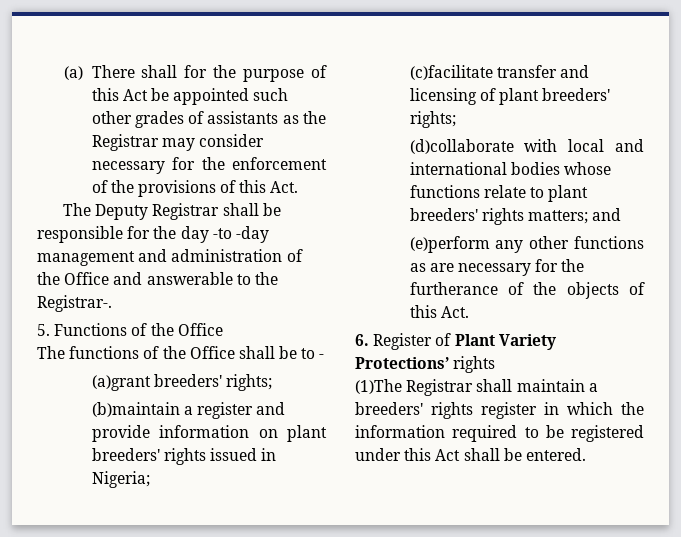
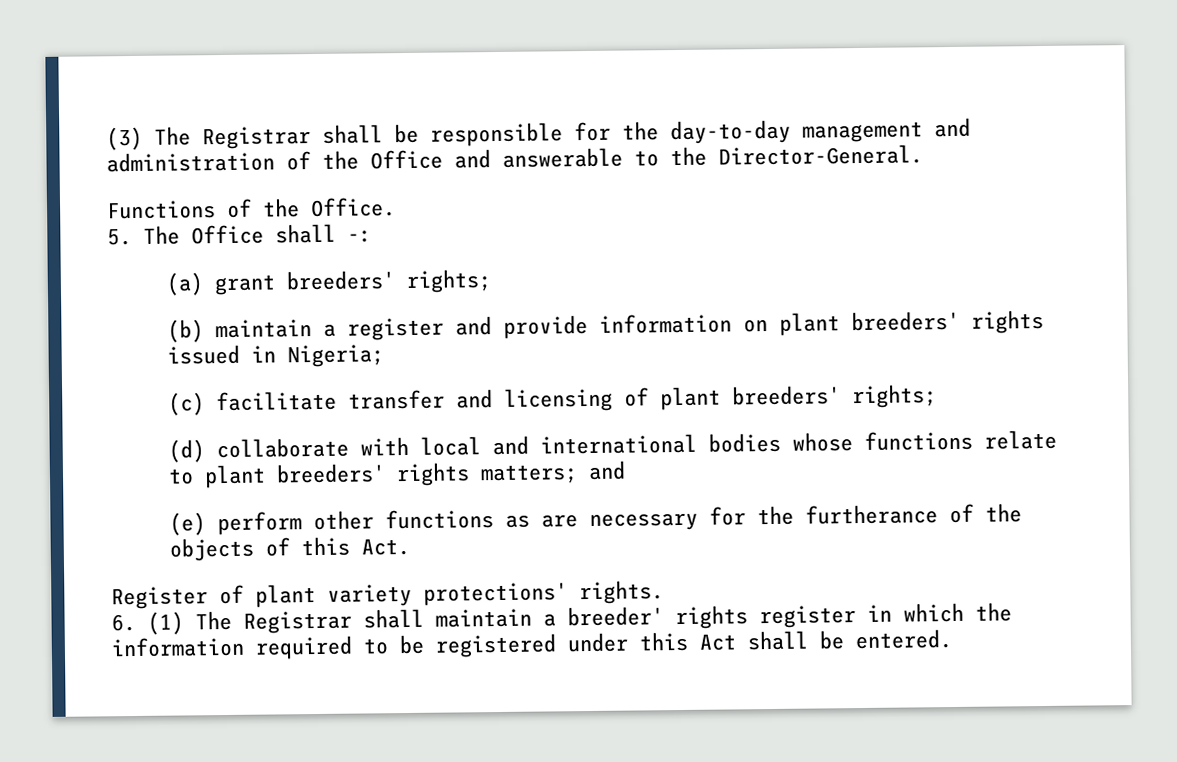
[64,65,327,82] [91,88,289,105] [91,111,326,128] [91,134,264,151] [91,157,327,174] [91,180,299,197] [62,203,149,220] (a) There shall for the purpose of this Act be appointed such other grades of assistants as the Registrar may consider necessary for the enforcement of the provisions of this Act. // The Deputy -> [106,126,191,151] (3) The
[180,226,269,243] day -to -day -> [670,119,791,145] day-to-day
[37,295,112,312] [37,324,50,336] Registrar-. // 5. -> [718,144,923,166] Director-General. //
[177,323,223,336] [37,346,325,359] [91,374,272,391] [91,402,180,417] Office // The functions of the Office shall be to - // (a)grant breeders' rights; // (b)maintain -> [310,197,396,218] [107,223,372,246] [166,269,493,296] [167,319,313,343] Office. // 5. The Office shall -: // (a) grant breeders' rights; // (b) maintain
[409,65,493,80] (c)facilitate -> [168,390,338,416] (c) facilitate
[409,139,514,154] (d)collaborate -> [168,437,350,463] (d) collaborate
[409,236,524,253] (e)perform any -> [169,511,303,536] (e) perform
[355,334,369,346] 6. -> (411, 546) none
[454,334,556,350] [355,356,496,373] [355,379,402,394] Plant Variety Protections’ rights // (1)The -> [255,580,664,608] [111,610,232,635] plant variety protections' rights. // 6. (1) The
[355,402,423,415] breeders' -> [567,606,664,627] breeder'

